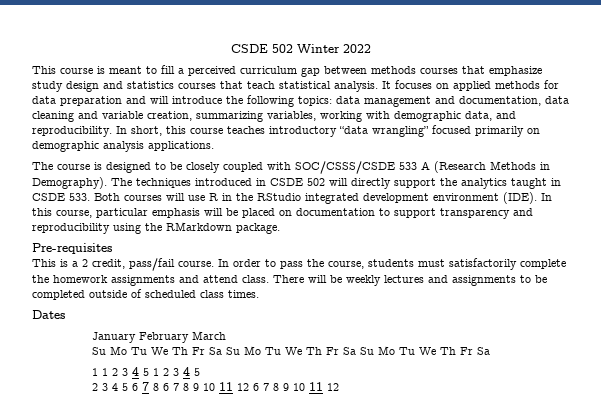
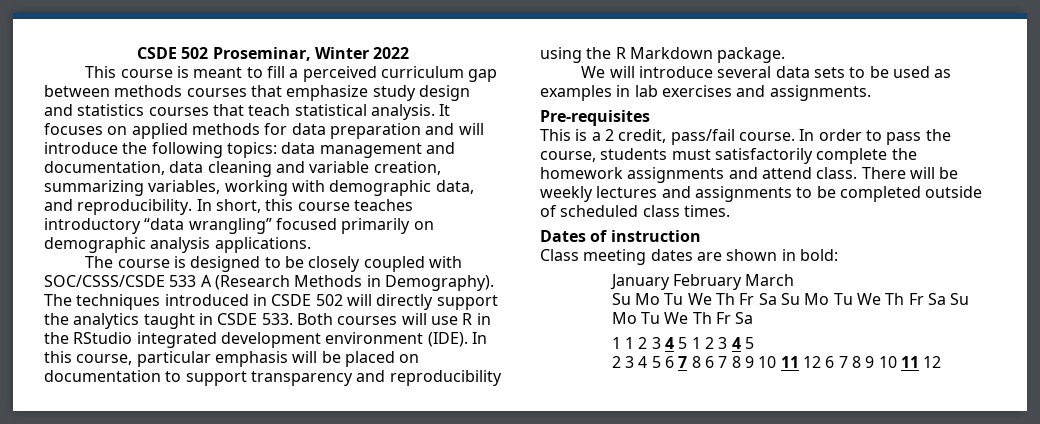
[230,44,293,53] CSDE 502 -> [136,47,311,61] CSDE 502 Proseminar,
[166,222,232,231] RMarkdown -> [615,47,713,59] R Markdown
(280, 228) none -> [581,66,952,78] [540,85,871,101] // We will introduce several data sets to be used as examples in lab exercises and assignments.
(65, 314) none -> [590,230,701,242] [540,249,838,265] of instruction // Class meeting dates are shown in bold:

